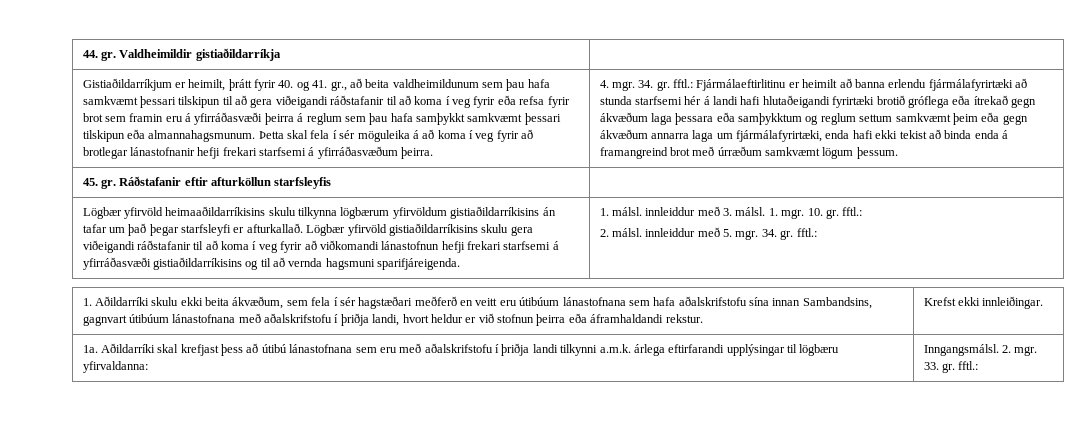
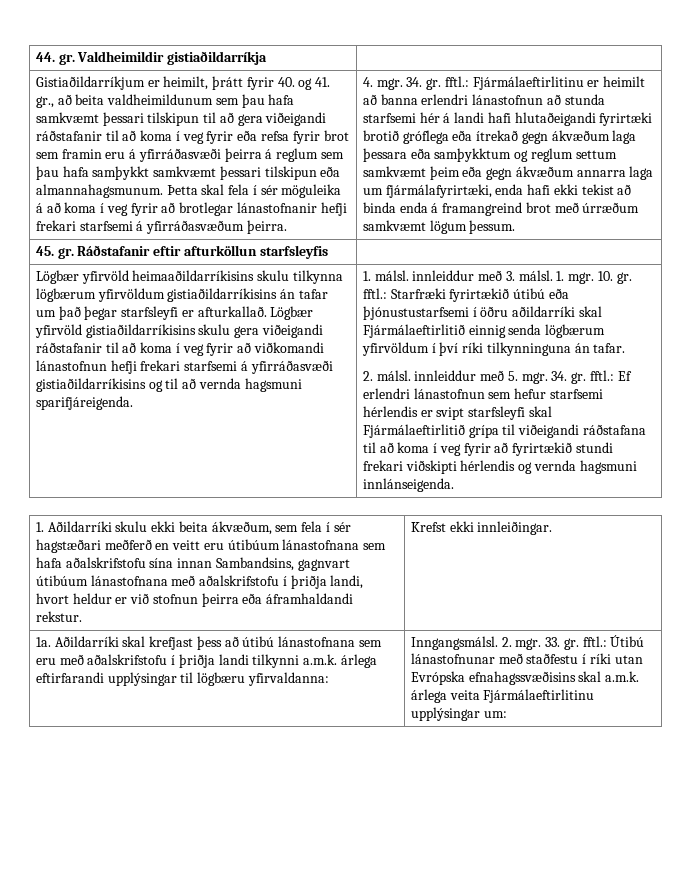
[888,79,1013,91] erlendu fjármálafyrirtæki -> [421,94,544,105] erlendri lánastofnun
(863, 211) none -> [390,288,569,302] [362,306,602,320] [362,324,606,338] [361,342,626,356] Starfræki fyrirtækið útibú eða þjónustustarfsemi í öðru aðildarríki skal Fjármálaeftirlitið einnig senda lögbærum yfirvöldum í því ríki tilkynninguna án tafar.
(817, 232) none -> [617,371,632,381] [362,388,603,399] [362,406,552,420] [362,424,646,438] [362,442,613,456] [362,460,637,474] [362,478,454,492] Ef erlendri lánastofnun sem hefur starfsemi hérlendis er svipt starfsleyfi skal Fjármálaeftirlitið grípa til viðeigandi ráðstafana til að koma í veg fyrir að fyrirtækið stundi frekari viðskipti hérlendis og vernda hagsmuni innlánseigenda.
(979, 365) none -> [610,635,645,647] [410,653,643,664] [410,671,640,685] [410,689,595,703] [410,707,507,721] Útibú lánastofnunar með staðfestu í ríki utan Evrópska efnahagssvæðisins skal a.m.k. árlega veita Fjármálaeftirlitinu upplýsingar um:

